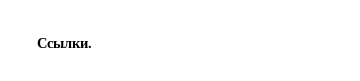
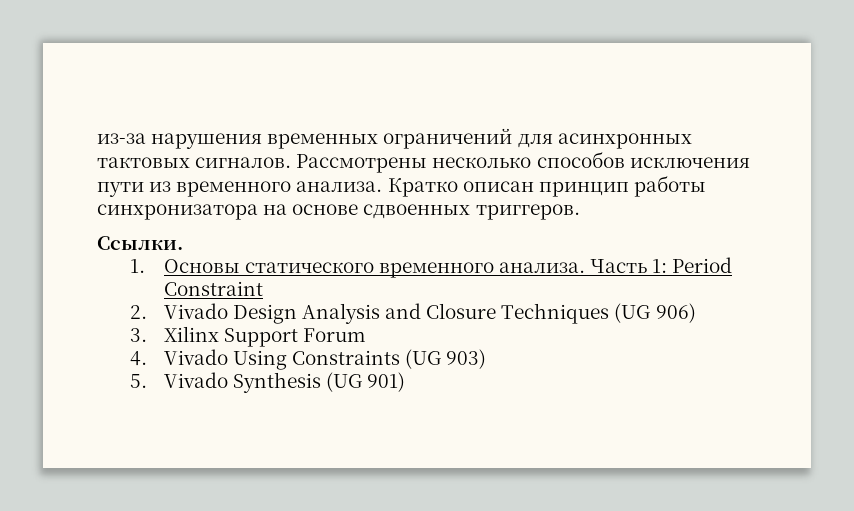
[37,38,92,48] Ссылки. -> [97,128,692,149] [97,151,750,173] [97,175,706,197] [97,204,580,220] [97,236,183,250] [130,257,733,278] [163,281,263,296] [130,303,696,324] [130,326,366,347] [130,349,487,370] [130,372,406,393] из-за нарушения временных ограничений для асинхронных тактовых сигналов. Рассмотрены несколько способов исключения пути из временного анализа. Кратко описан принцип работы синхронизатора на основе сдвоенных триггеров. // Ссылки. // 1. Основы статического временного анализа. Часть 1: Period Constraint // 2. Vivado Design Analysis and Closure Techniques (UG 906) // 3. Xilinx Support Forum // 4. Vivado Using Constraints (UG 903) // 5. Vivado Synthesis (UG 901)

